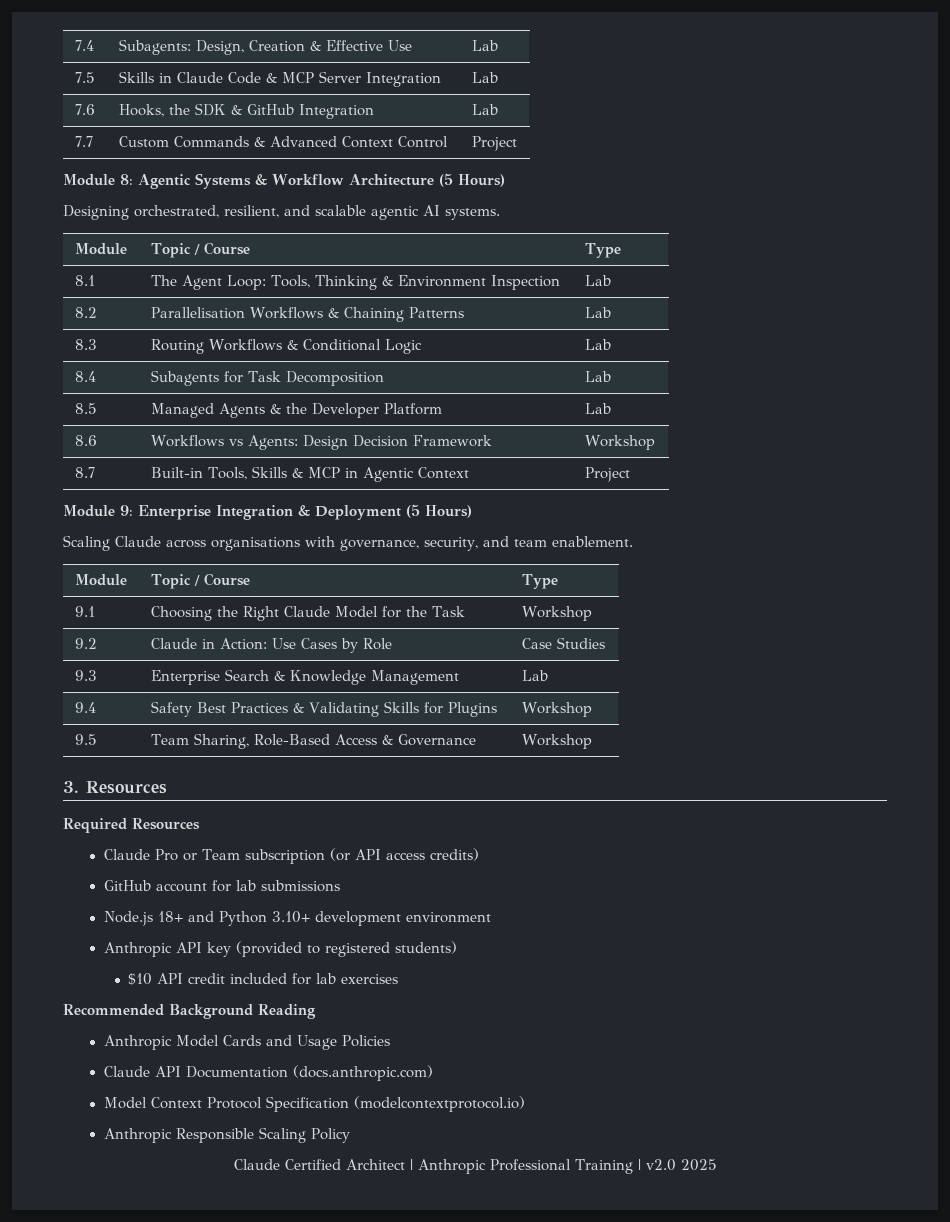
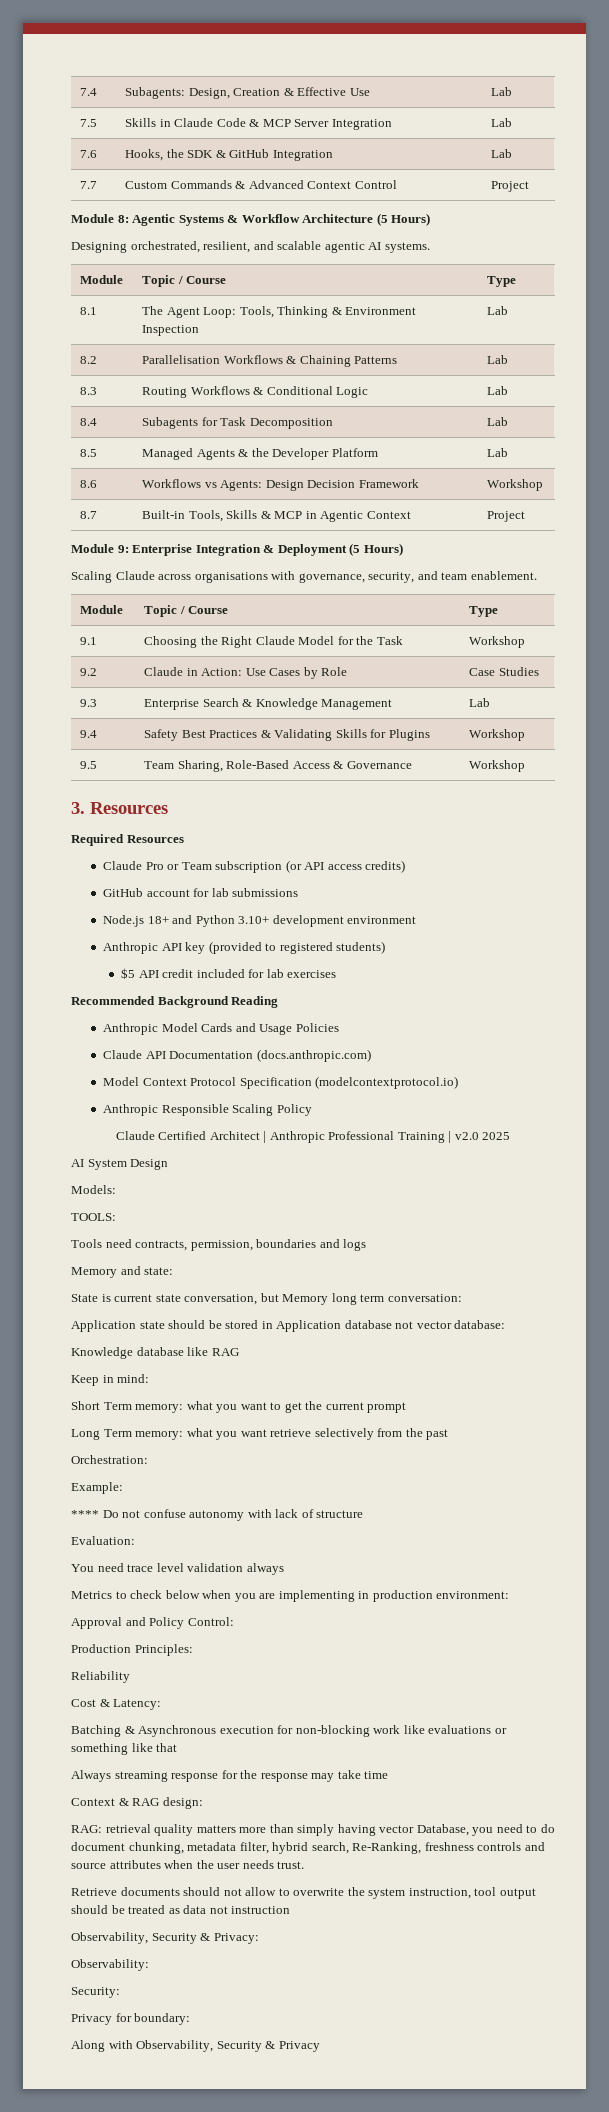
[128,973,153,985] $10 -> [121,968,136,979] $5
(717, 1165) none -> [71,1159,169,1170] [71,1185,116,1194] [71,1213,116,1221] [71,1239,367,1251] [71,1266,174,1278] [71,1293,462,1305] [71,1320,506,1332] [71,1347,239,1359] [71,1374,150,1386] [71,1401,407,1413] [71,1428,449,1440] [71,1455,148,1464] [71,1482,123,1494] [71,1509,364,1521] [71,1536,135,1545] [71,1563,284,1575] [71,1590,510,1602] [71,1617,234,1629] [71,1644,193,1656] [71,1671,130,1683] [71,1699,162,1710] [71,1725,507,1737] [71,1743,178,1755] [71,1770,389,1782] [71,1797,203,1809] [71,1824,555,1836] [71,1842,545,1854] [71,1860,305,1869] [71,1887,536,1899] [71,1905,291,1914] [71,1932,259,1944] [71,1959,149,1971] [71,1987,120,1998] [71,2013,191,2025] [71,2040,320,2052] // AI System Design // Models: // TOOLS: // Tools need contracts, permission, boundaries and logs // Memory and state: // State is current state conversation, but Memory long term conversation: // Application state should be stored in Application database not vector database: // Knowledge database like RAG // Keep in mind: // Short Term memory: what you want to get the current prompt // Long Term memory: what you want retrieve selectively from the past // Orchestration: // Example: // **** Do not confuse autonomy with lack of structure // Evaluation: // You need trace level validation always // Metrics to check below when you are implementing in production environment: // Approval and Policy Control: // Production Principles: // Reliability // Cost & Latency: // Batching & Asynchronous execution for non-blocking work like evaluations or something like that // Always streaming response for the response may take time // Context & RAG design: // RAG: retrieval quality matters more than simply having vector Database, you need to do document chunking, metadata filter, hybrid search, Re-Ranking, freshness controls and source attributes when the user needs trust. // Retrieve documents should not allow to overwrite the system instruction, tool output should be treated as data not instruction // Observability, Security & Privacy: // Observability: // Security: // Privacy for boundary: // Along with Observability, Security & Privacy

